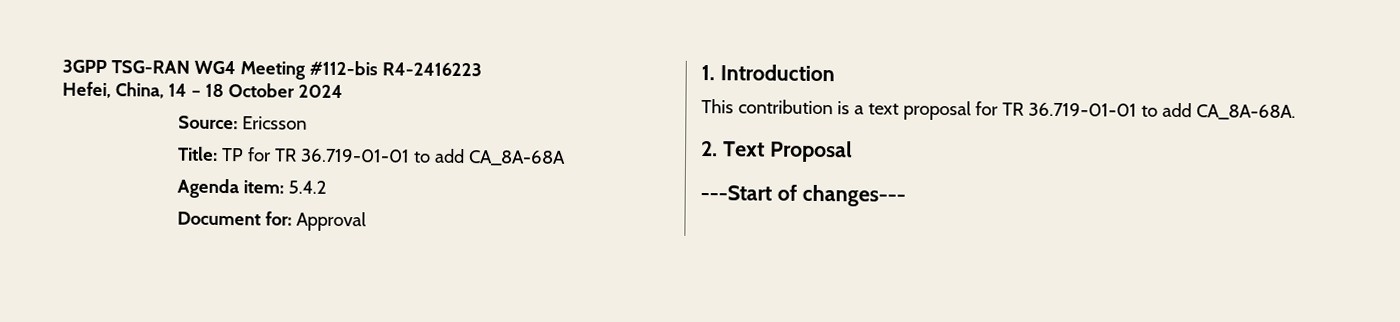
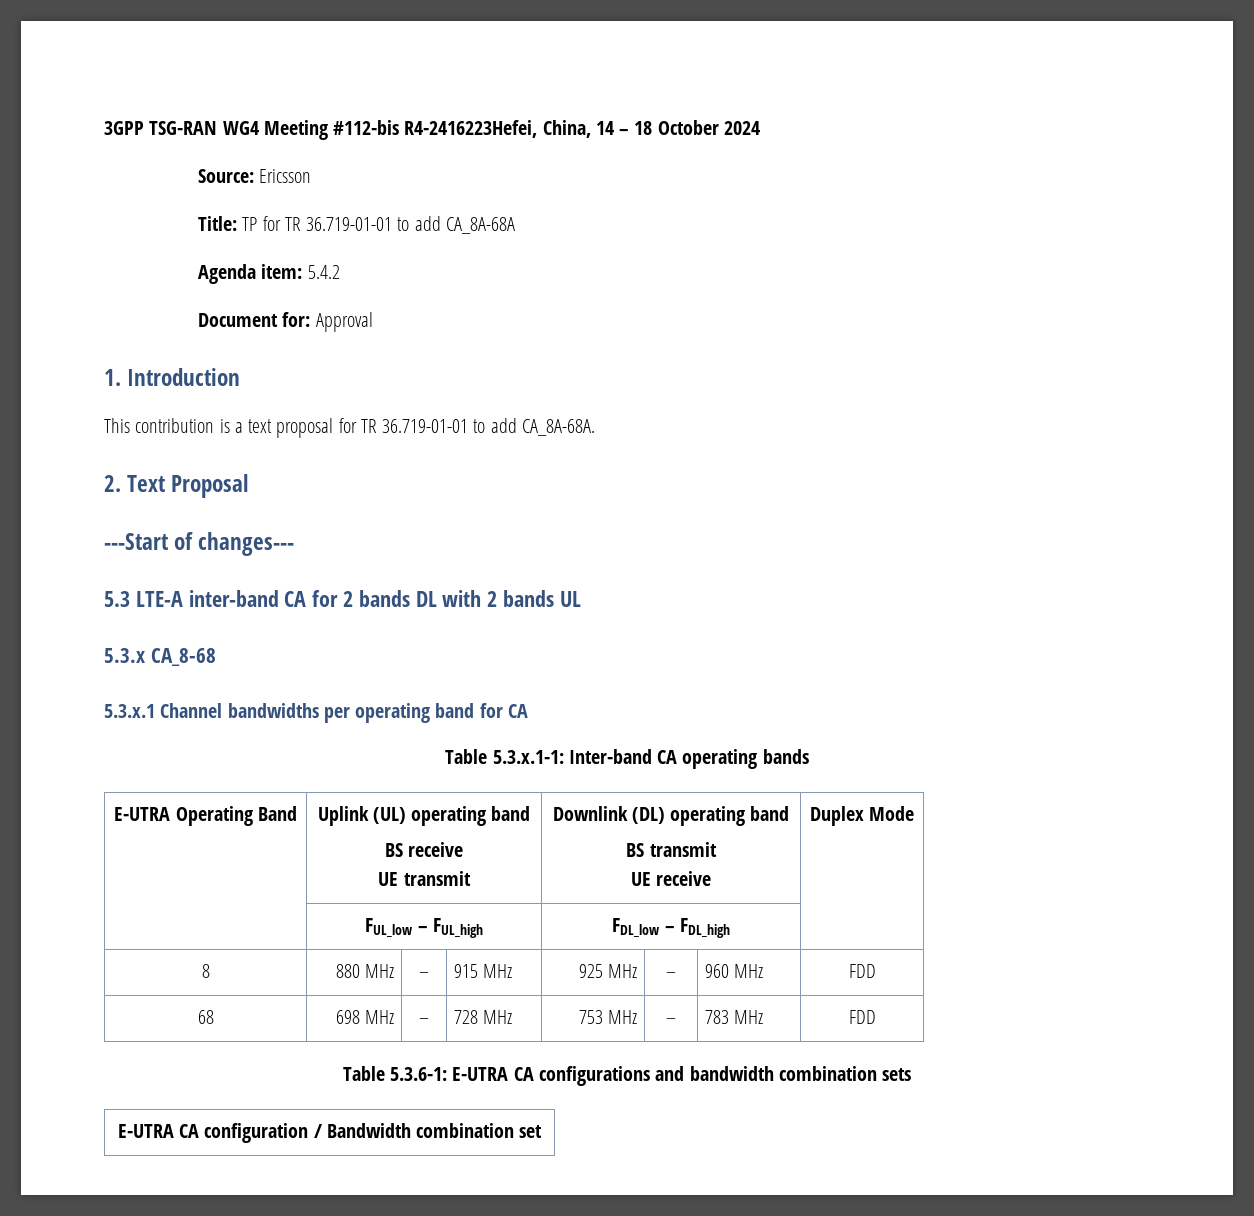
[381,62,482,77] [62,81,111,99] R4-2416223 // Hefei, -> [404,120,538,138] R4-2416223Hefei,
(906, 195) none -> [104,590,581,607] [104,648,216,666] [104,703,528,723] [445,749,809,769] [114,806,297,826] [317,806,531,826] [384,842,464,857] [378,871,471,886] [552,806,790,826] [626,842,717,857] [630,871,712,886] [809,806,915,826] [365,918,483,938] [612,918,730,938] [201,964,210,978] [335,964,394,978] [419,972,429,978] [454,964,513,978] [578,964,637,978] [666,972,676,978] [705,964,764,978] [848,964,876,978] [197,1010,214,1024] [335,1010,394,1024] [419,1018,429,1024] [454,1010,513,1024] [578,1010,637,1024] [666,1018,676,1024] [705,1010,764,1024] [848,1010,876,1024] [342,1066,912,1086] [117,1123,543,1143] // 5.3 LTE-A inter-band CA for 2 bands DL with 2 bands UL // 5.3.x CA_8-68 // 5.3.x.1 Channel bandwidths per operating band for CA // Table 5.3.x.1-1: Inter-band CA operating bands // E-UTRA Operating Band | Uplink (UL) operating band // BS receive // UE transmit | Downlink (DL) operating band // BS transmit // UE receive | Duplex Mode // | FUL_low – FUL_high | FDL_low – FDL_high | // 8 | 880 MHz | – | 915 MHz | 925 MHz | – | 960 MHz | FDD // 68 | 698 MHz | – | 728 MHz | 753 MHz | – | 783 MHz | FDD // Table 5.3.6-1: E-UTRA CA configurations and bandwidth combination sets // E-UTRA CA configuration / Bandwidth combination set

